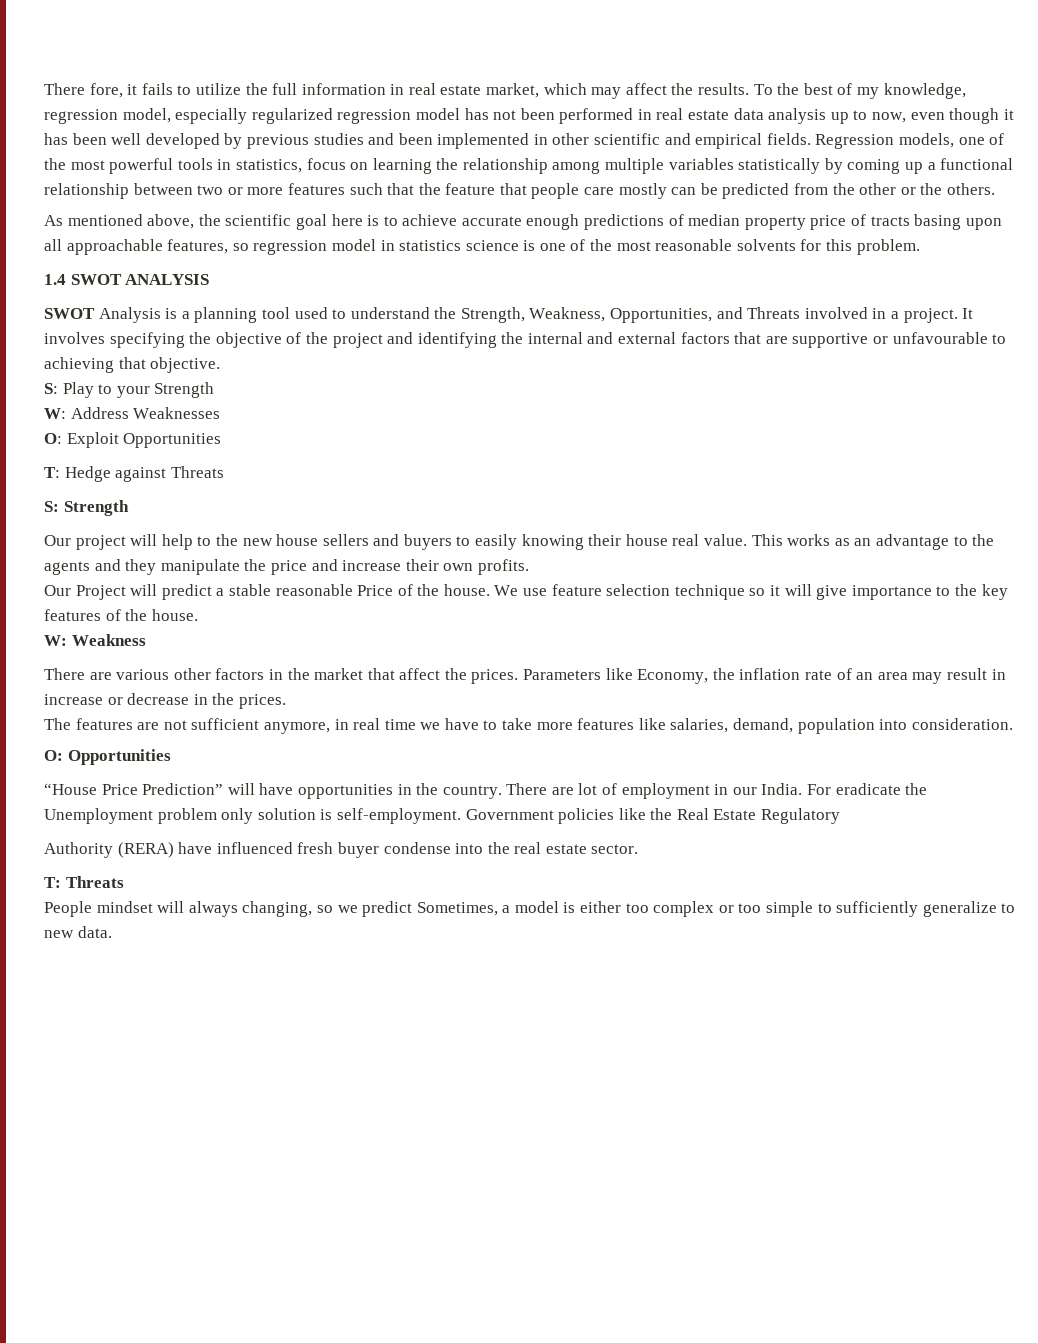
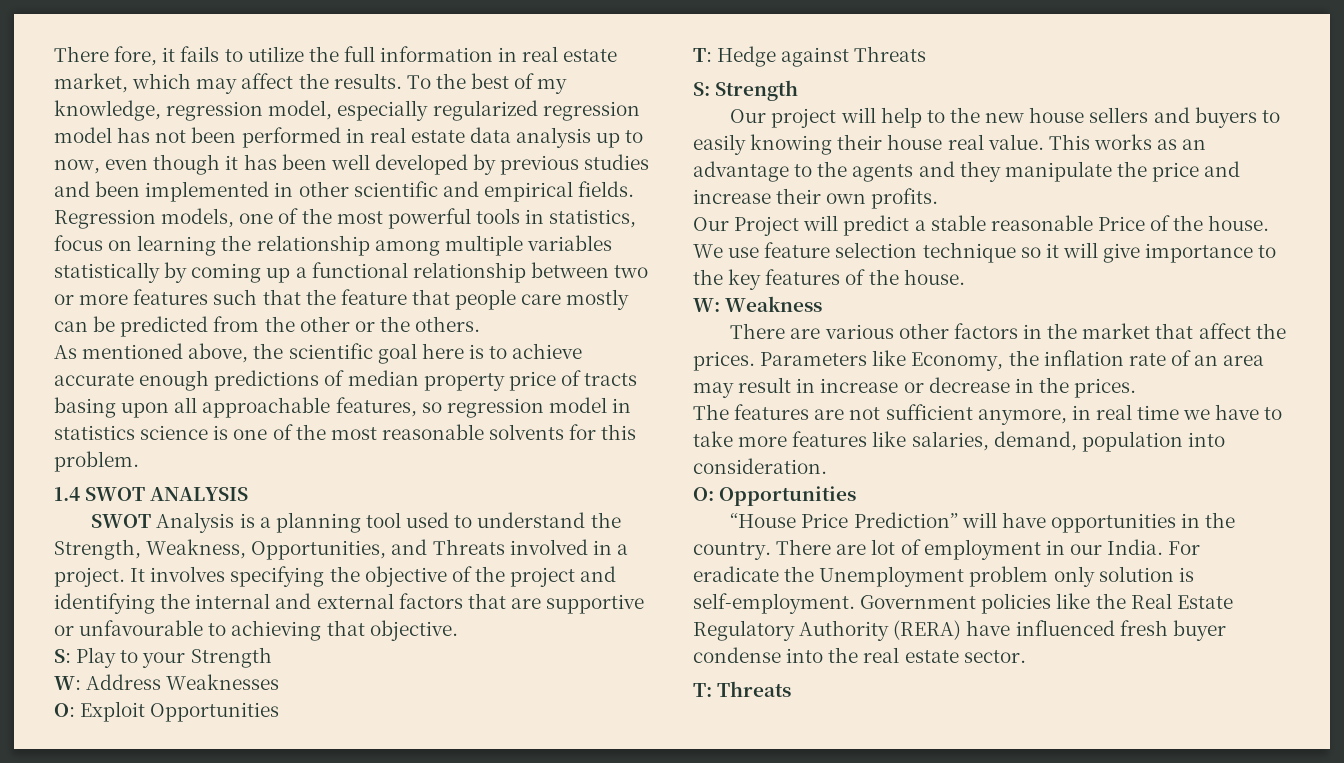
(841, 816) // -> (795, 630) none
[44,901,1016,917] [44,926,112,938] // People mindset will always changing, so we predict Sometimes, a model is either too complex or too simple to sufficiently generalize to new data. -> (792, 689) none

